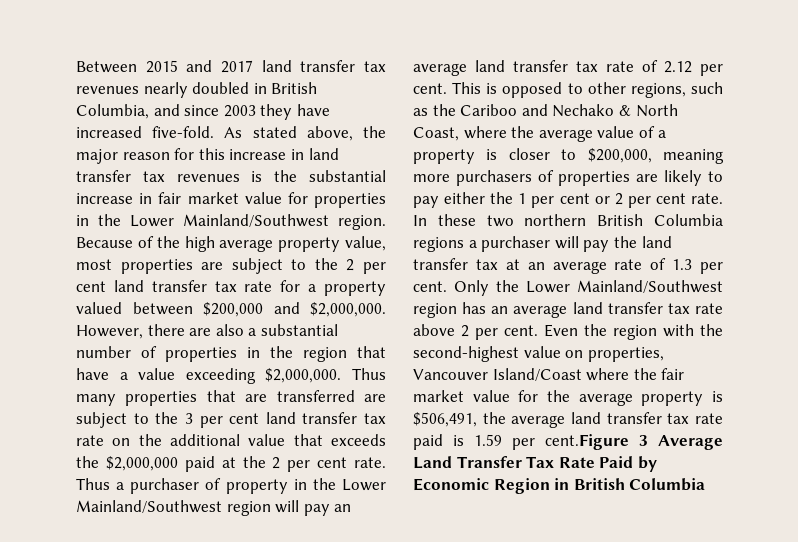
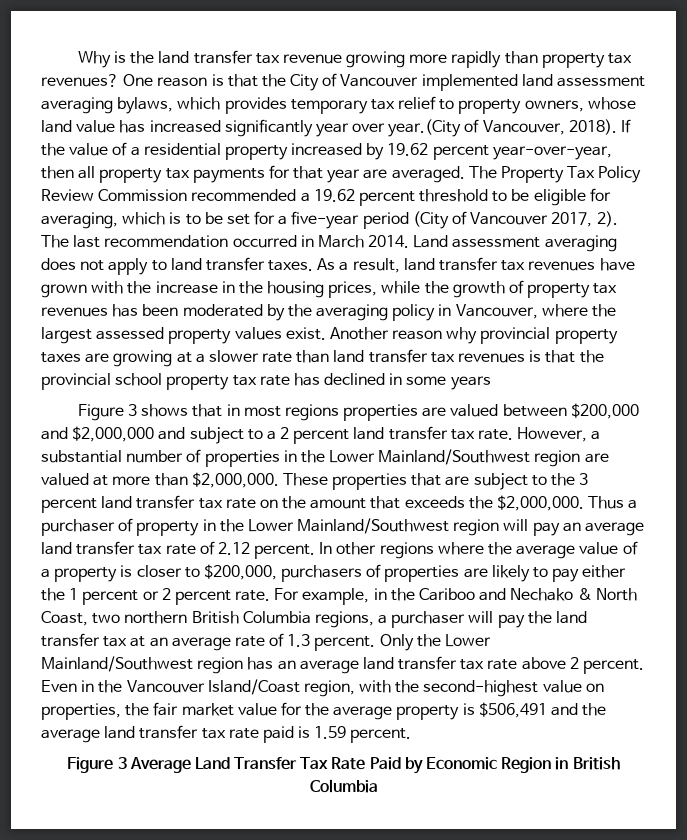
[76,60,386,73] [76,82,318,98] [76,104,330,120] [76,126,386,141] [76,148,304,164] Between 2015 and 2017 land transfer tax revenues nearly doubled in British Columbia, and since 2003 they have increased five-fold. As stated above, the major reason for this increase in -> [77,50,633,68] [41,73,646,91] [41,96,636,114] [41,119,632,137] [41,142,612,160] [41,165,642,183] [41,188,611,206] [41,211,618,229] [41,235,617,252] [41,257,635,275] [41,280,618,298] [41,304,617,321] [41,327,618,344] [41,350,330,367] Why is the land transfer tax revenue growing more rapidly than property tax revenues? One reason is that the City of Vancouver implemented land assessment averaging bylaws, which provides temporary tax relief to property owners, whose land value has increased significantly year over year.(City of Vancouver, 2018). If the value of a residential property increased by 19.62 percent year-over-year, then all property tax payments for that year are averaged. The Property Tax Policy Review Commission recommended a 19.62 percent threshold to be eligible for averaging, which is to be set for a five-year period (City of Vancouver 2017, 2). The last recommendation occurred in March 2014. Land assessment averaging does not apply to land transfer taxes. As a result, land transfer tax revenues have grown with the increase in the housing prices, while the growth of property tax revenues has been moderated by the averaging policy in Vancouver, where the largest assessed property values exist. Another reason why provincial property taxes are growing at a slower rate than
[274,170,386,182] [76,192,386,208] [76,214,386,230] [76,236,386,252] [76,258,386,274] [76,280,386,296] [76,302,386,317] [76,324,244,339] the substantial increase in fair market value for properties in the Lower Mainland/Southwest region. Because of the high average property value, most properties are subject to the 2 per cent land transfer tax rate for a property valued between $200,000 and $2,000,000. However, there are also -> [545,350,604,363] [41,373,491,390] [77,403,639,421] [41,426,588,444] that the provincial school property tax rate has declined in some years // Figure 3 shows that in most regions properties are valued between $200,000 and $2,000,000 and subject to a 2 percent land transfer tax rate. However,
[303,346,386,362] [76,368,386,384] [76,394,116,406] region that have a value exceeding $2,000,000. Thus many -> [329,449,609,467] [41,472,328,488] Lower Mainland/Southwest region are valued at more than $2,000,000. These
[276,390,386,402] transferred are -> (470, 481) none
[199,413,260,428] per cent -> [41,498,97,513] percent
[170,434,286,446] additional value -> [310,498,367,509] amount
[105,456,386,472] $2,000,000 paid at the 2 per cent rate. -> [497,495,585,511] $2,000,000.
[700,64,723,76] [413,82,723,98] [413,104,678,117] [413,127,459,141] per cent. This is opposed to other regions, such as the Cariboo and Nechako & North Coast, -> [254,542,434,559] percent. In other regions
[663,149,724,164] [413,174,450,182] meaning more -> (277, 572) none
[531,193,723,208] [413,214,476,226] per cent or 2 per cent rate. In these -> [82,588,637,605] [41,611,88,626] percent or 2 percent rate. For example, in the Cariboo and Nechako & North Coast,
[413,237,464,252] regions -> [314,611,374,628] regions,
[700,262,723,274] [413,281,447,292] per cent. -> [314,636,376,651] percent.
[475,324,657,340] per cent. Even the region -> [583,659,645,674] [41,679,355,697] percent. Even in the Vancouver Island/Coast region,
[413,368,630,381] Vancouver Island/Coast where -> (121, 711) none
[413,412,477,427] $506,491, -> [478,702,579,718] $506,491 and
[512,434,629,450] per cent.Figure -> [350,728,412,743] [67,757,114,773] percent. // Figure

